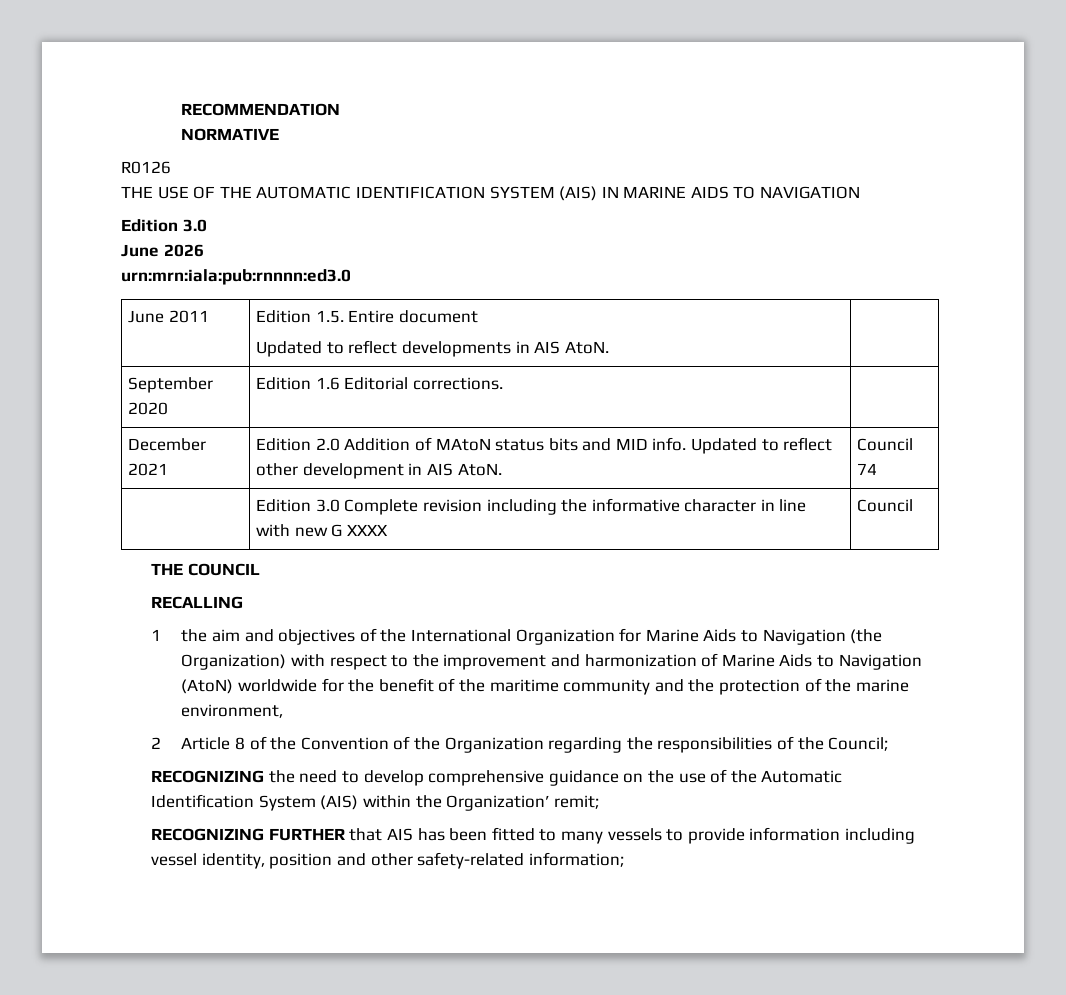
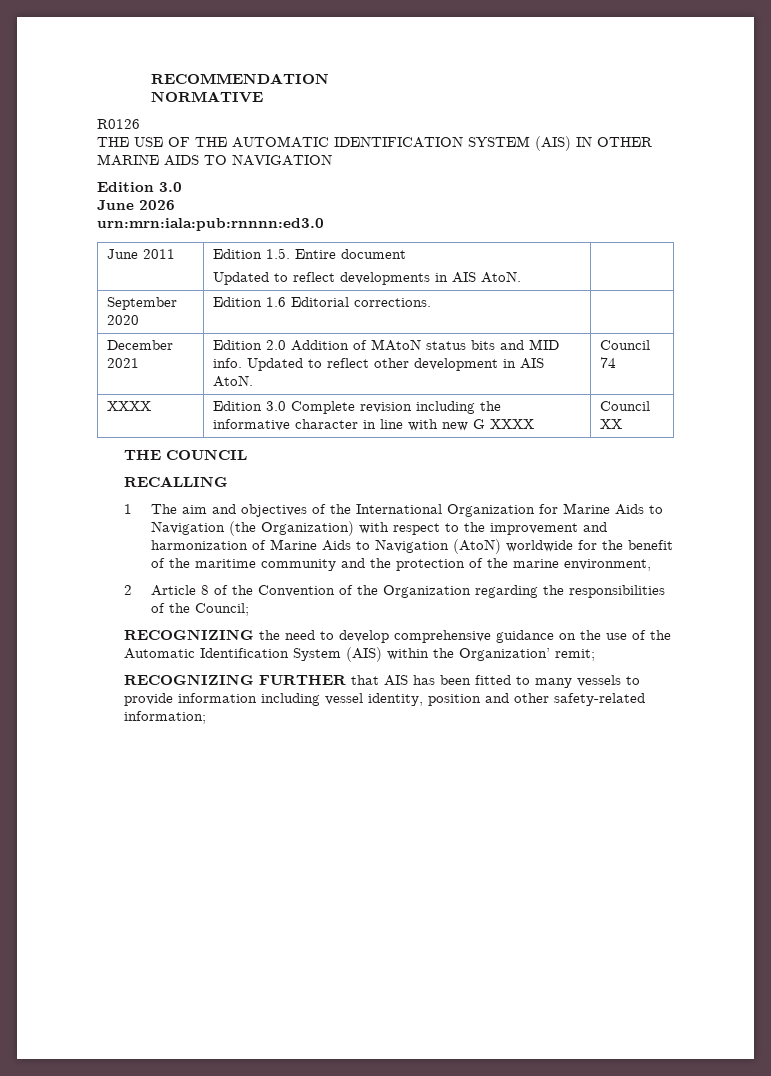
(619, 192) none -> [597,137,652,147] OTHER
(878, 469) none -> [107,401,152,411] XXXX
(914, 505) none -> [600,419,623,429] XX
[181,629,208,642] the -> [150,504,177,514] The

